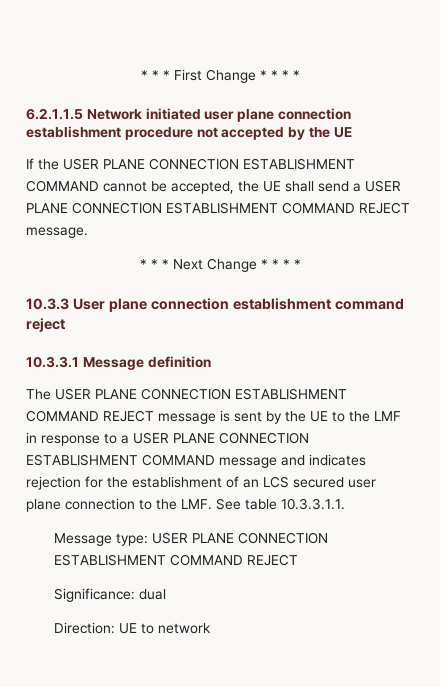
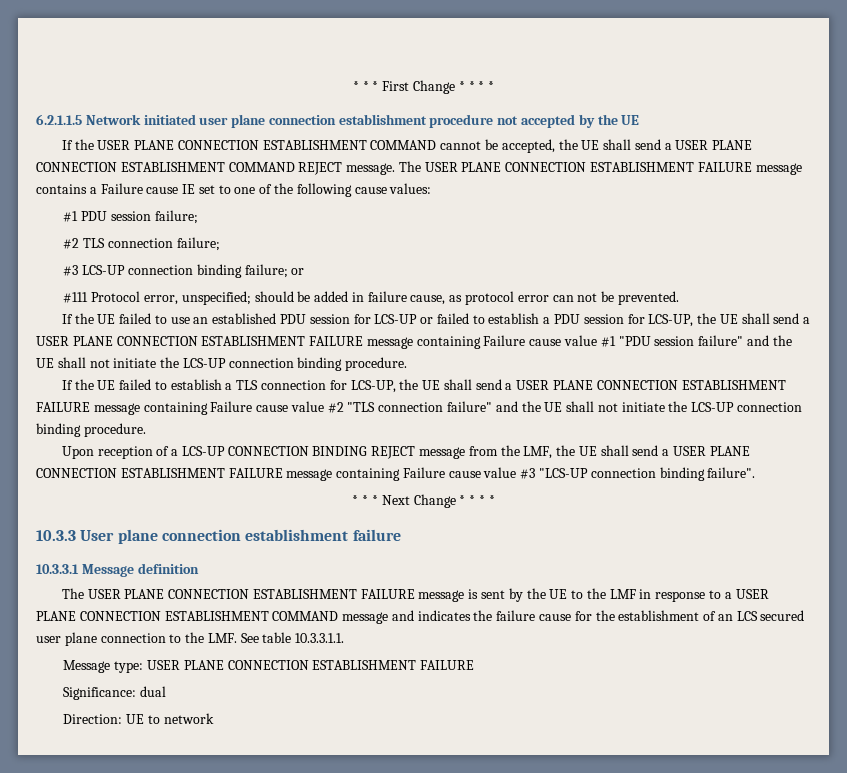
(88, 232) none -> [398,161,802,175] [36,183,432,197] [63,210,198,224] [63,237,220,251] [63,264,305,278] [63,291,679,305] [61,313,811,327] [36,335,792,349] [36,357,408,371] [61,379,786,393] [36,401,803,415] [36,423,146,437] [61,445,750,459] [36,467,756,481] The USER PLANE CONNECTION ESTABLISHMENT FAILURE message contains a Failure cause IE set to one of the following cause values: // #1 PDU session failure; // #2 TLS connection failure; // #3 LCS-UP connection binding failure; or // #111 Protocol error, unspecified; should be added in failure cause, as protocol error can not be prevented. // If the UE failed to use an established PDU session for LCS-UP or failed to establish a PDU session for LCS-UP, the UE shall send a USER PLANE CONNECTION ESTABLISHMENT FAILURE message containing Failure cause value #1 "PDU session failure" and the UE shall not initiate the LCS-UP connection binding procedure. // If the UE failed to establish a TLS connection for LCS-UP, the UE shall send a USER PLANE CONNECTION ESTABLISHMENT FAILURE message containing Failure cause value #2 "TLS connection failure" and the UE shall not initiate the LCS-UP connection binding procedure. // Upon reception of a LCS-UP CONNECTION BINDING REJECT message from the LMF, the UE shall send a USER PLANE CONNECTION ESTABLISHMENT FAILURE message containing Failure cause value #3 "LCS-UP connection binding failure".
[334,298,404,310] [26,318,65,332] command reject -> [352,529,401,541] failure
[26,410,154,422] COMMAND REJECT -> [360,589,415,599] FAILURE
[26,476,81,490] rejection -> [473,610,572,621] the failure cause
[169,554,298,566] COMMAND REJECT -> [420,660,475,670] FAILURE

